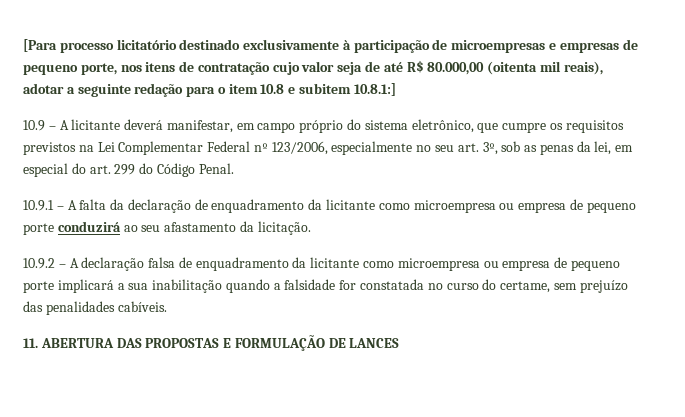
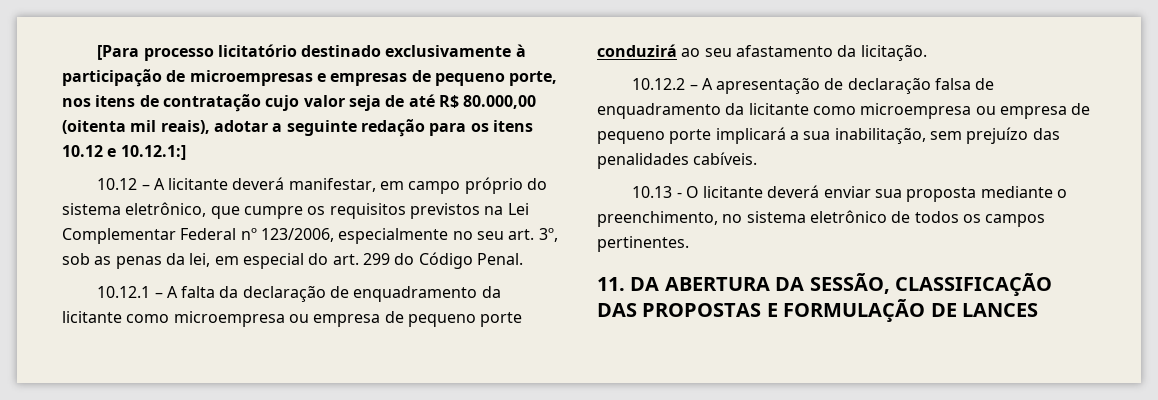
[217,83,396,96] [23,120,45,131] o item 10.8 e subitem 10.8.1:] // 10.9 -> [470,120,533,132] [62,145,186,160] [97,178,138,190] os itens 10.12 e 10.12.1:] // 10.12
[23,200,54,211] 10.9.1 -> [97,286,151,298] 10.12.1
[23,258,79,269] 10.9.2 – A -> [632,77,844,94] 10.12.2 – A apresentação de
[152,279,551,293] inabilitação quando a falsidade for constatada no curso do certame, -> [834,127,926,144] inabilitação,
[23,338,114,348] 11. ABERTURA -> [632,185,1068,202] [597,210,1046,227] [597,236,689,252] [597,273,1052,296] 10.13 - O licitante deverá enviar sua proposta mediante o preenchimento, no sistema eletrônico de todos os campos pertinentes. // 11. DA ABERTURA DA SESSÃO, CLASSIFICAÇÃO

